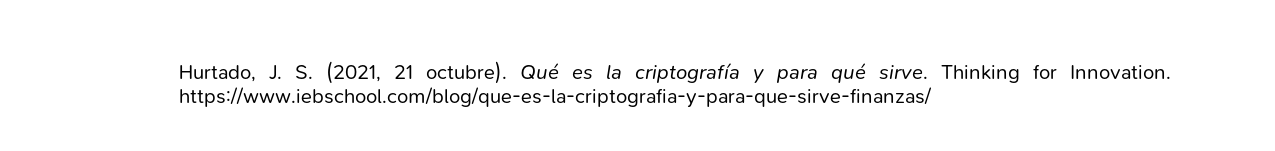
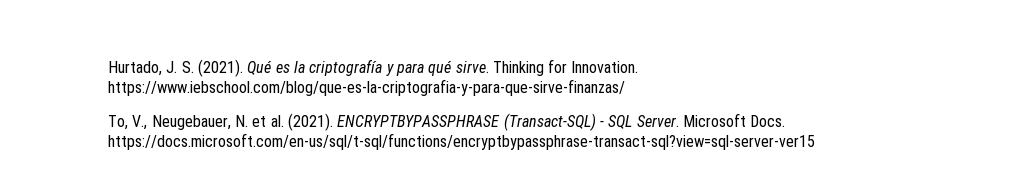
[325,61,507,84] (2021, 21 octubre). -> [197,59,243,77] (2021).
(932, 97) none -> [107,113,786,131] [107,133,815,150] // To, V., Neugebauer, N. et al. (2021). ENCRYPTBYPASSPHRASE (Transact-SQL) - SQL Server. Microsoft Docs. https://docs.microsoft.com/en-us/sql/t-sql/functions/encryptbypassphrase-transact-sql?view=sql-server-ver15

